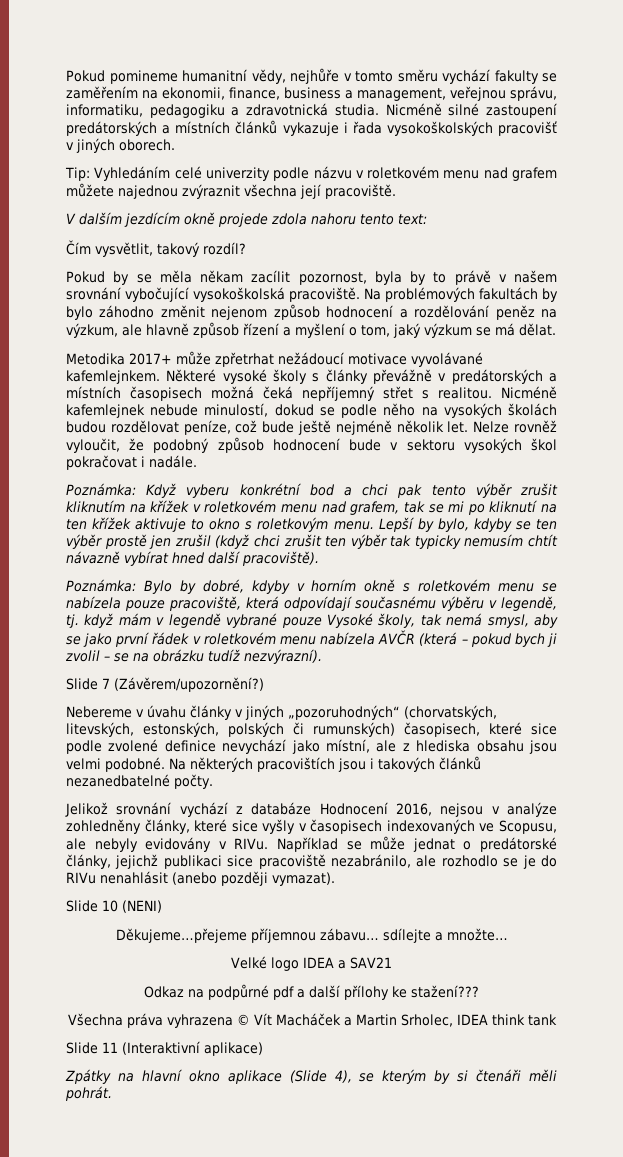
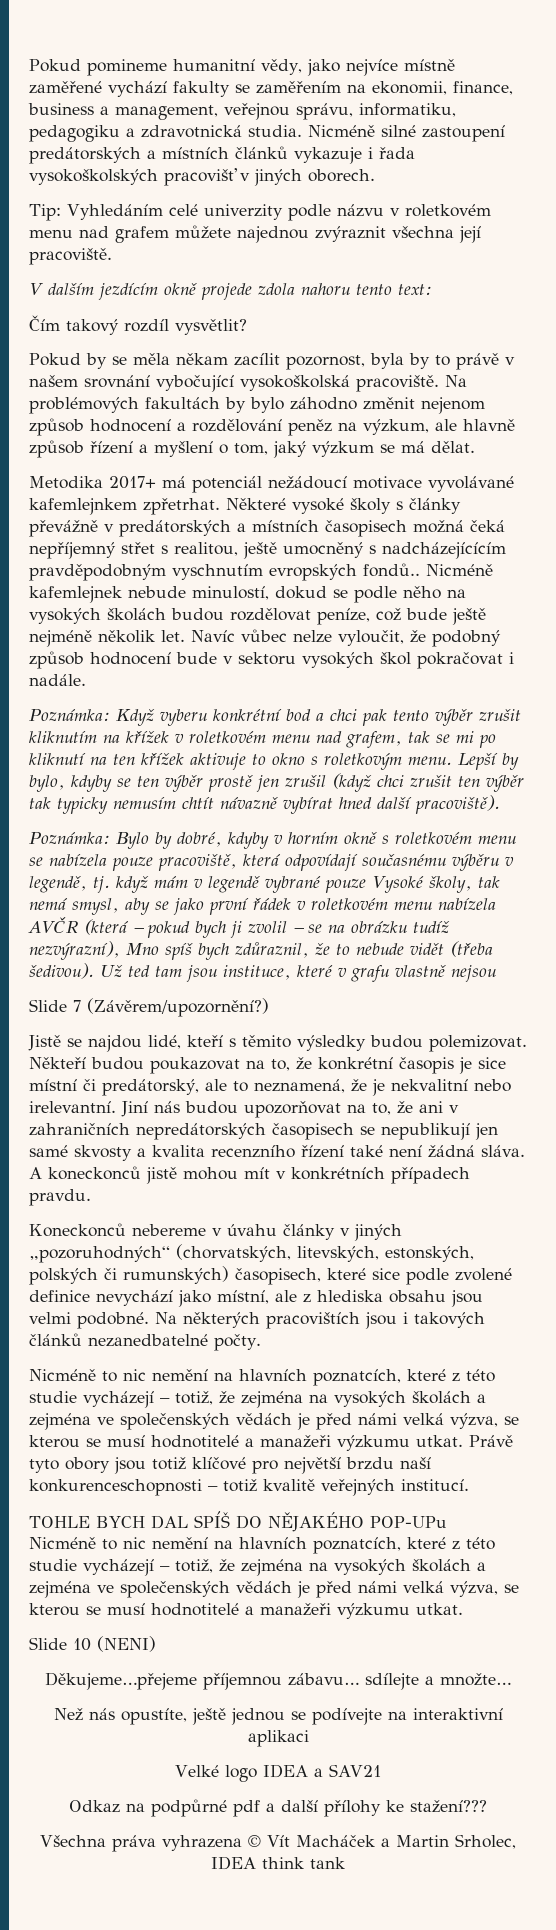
[290,68,438,84] nejhůře v tomto směru -> [306,59,455,76] [29,81,102,94] jako nejvíce místně zaměřené
[95,242,246,257] vysvětlit, takový rozdíl? -> [66,319,247,335] takový rozdíl vysvětlit?
[176,351,274,367] může zpřetrhat -> [162,476,262,493] má potenciál
[66,370,160,384] kafemlejnkem. -> [29,498,220,515] kafemlejnkem zpřetrhat.
[438,387,492,399] realitou. -> [174,542,506,559] [29,563,420,581] realitou, ještě umocněný s nadcházejícícím pravděpodobným vyschnutím evropských fondů..
[473,420,557,433] Nelze rovněž -> [191,629,332,643] Navíc vůbec nelze
[244,649,322,664] [66,677,264,692] [66,706,132,718] nezvýrazní). // Slide 7 (Závěrem/upozornění?) // Nebereme -> [29,941,493,960] [29,963,496,982] [29,998,269,1017] [28,1035,527,1052] [29,1057,506,1074] [29,1079,511,1096] [29,1101,459,1118] [29,1123,498,1140] [29,1145,525,1161] [29,1166,470,1184] [29,1189,91,1206] [29,1223,206,1237] nezvýrazní), Mno spíš bych zdůraznil, že to nebude vidět (třeba šedivou). Už ted tam jsou instituce, které v grafu vlastně nejsou // Slide 7 (Závěrem/upozornění?) // Jistě se najdou lidé, kteří s těmito výsledky budou polemizovat. Někteří budou poukazovat na to, že konkrétní časopis je sice místní či predátorský, ale to neznamená, že je nekvalitní nebo irelevantní. Jiní nás budou upozorňovat na to, že ani v zahraničních nepredátorských časopisech se nepublikují jen samé skvosty a kvalita recenzního řízení také není žádná sláva. A koneckonců jistě mohou mít v konkrétních případech pravdu. // Koneckonců nebereme
[65,802,557,817] [66,819,557,834] [66,836,557,852] [66,854,557,869] [66,871,335,886] Jelikož srovnání vychází z databáze Hodnocení 2016, nejsou v analýze zohledněny články, které sice vyšly v časopisech indexovaných ve Scopusu, ale nebyly evidovány v RIVu. Například se může jednat o predátorské články, jejichž publikaci sice pracoviště nezabránilo, ale rozhodlo se je do RIVu nenahlásit (anebo později vymazat). -> [29,1369,495,1386] [29,1391,486,1408] [29,1413,519,1430] [29,1435,513,1451] [29,1457,431,1474] [29,1479,469,1496] [29,1511,447,1532] [29,1537,495,1554] [29,1559,486,1576] [29,1581,519,1598] [29,1603,463,1619] Nicméně to nic nemění na hlavních poznatcích, které z této studie vycházejí – totiž, že zejména na vysokých školách a zejména ve společenských vědách je před námi velká výzva, se kterou se musí hodnotitelé a manažeři výzkumu utkat. Právě tyto obory jsou totiž klíčové pro největší brzdu naší konkurenceschopnosti – totiž kvalitě veřejných institucí. // TOHLE BYCH DAL SPÍŠ DO NĚJAKÉHO POP-UPu // Nicméně to nic nemění na hlavních poznatcích, které z této studie vycházejí – totiž, že zejména na vysokých školách a zejména ve společenských vědách je před námi velká výzva, se kterou se musí hodnotitelé a manažeři výzkumu utkat.
(508, 934) none -> [53,1708,503,1725] [247,1730,309,1747] // Než nás opustíte, ještě jednou se podívejte na interaktivní aplikaci
[66,1041,263,1056] [65,1069,558,1084] [65,1086,112,1101] // Slide 11 (Interaktivní aplikace) // Zpátky na hlavní okno aplikace (Slide 4), se kterým by si čtenáři měli pohrát. -> (345, 1863) none

